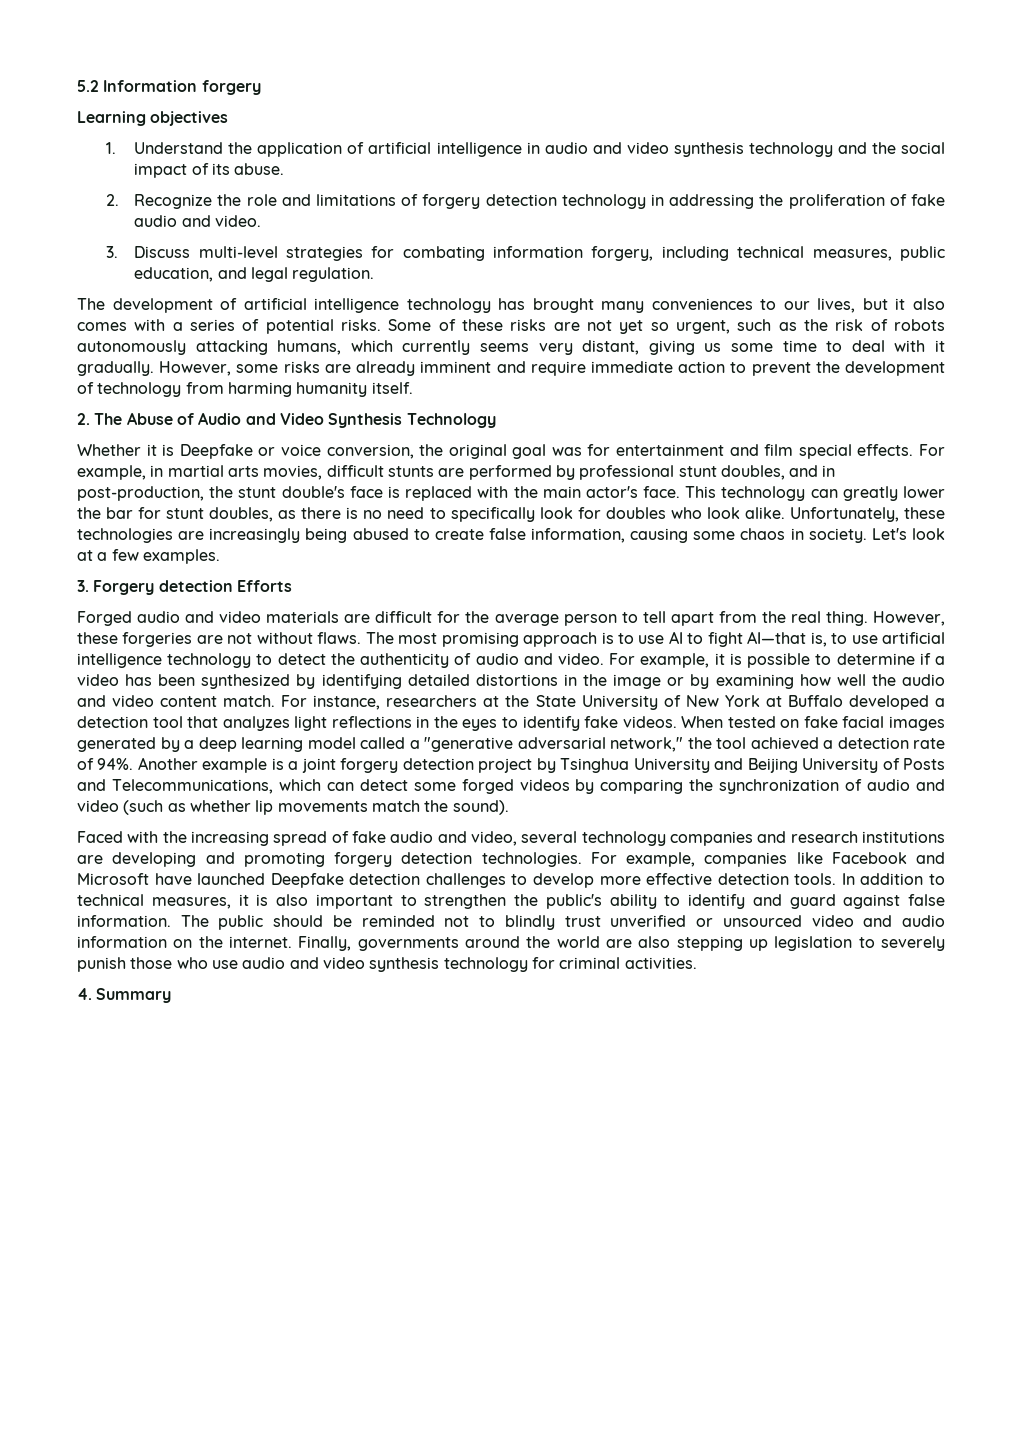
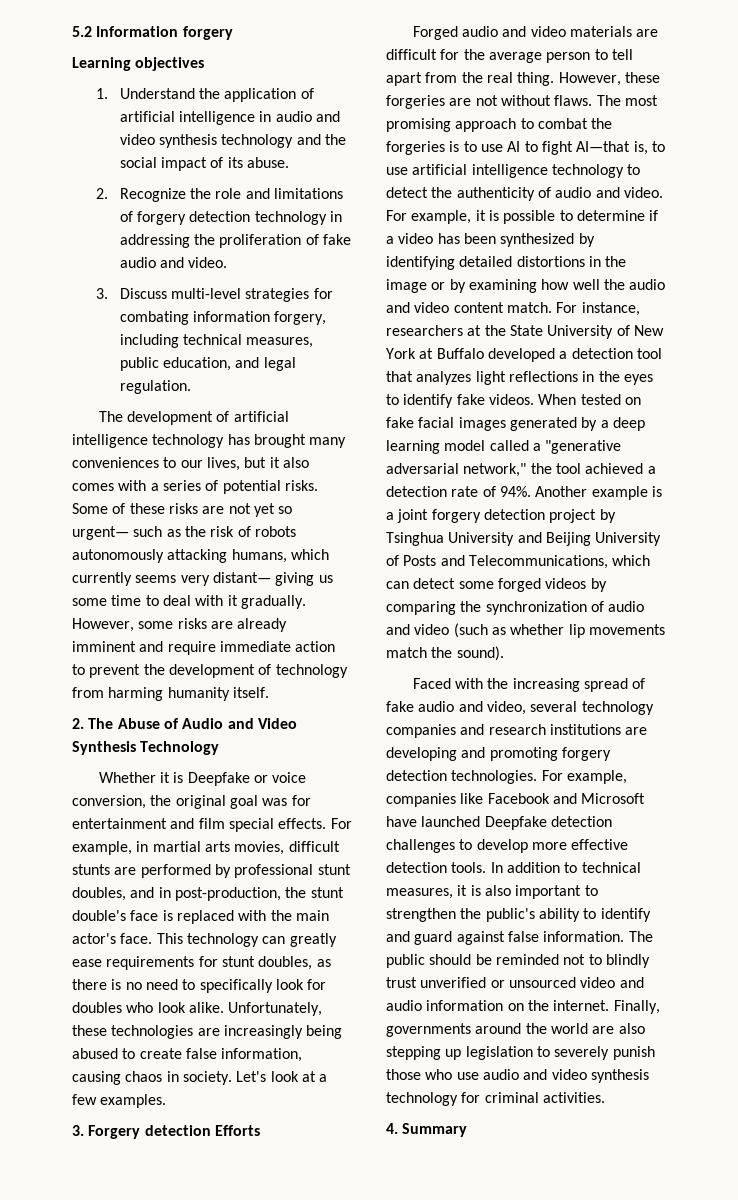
[676,320,730,334] urgent, -> [72,526,129,540] urgent—
[582,340,640,355] distant, -> [212,572,271,583] distant—
[903,486,945,498] [77,507,134,519] lower the bar -> [72,956,195,970] ease requirements
[693,531,736,540] some -> (121, 1078) none
(598, 639) none -> [520,118,613,129] [386,141,445,155] to combat the forgeries

